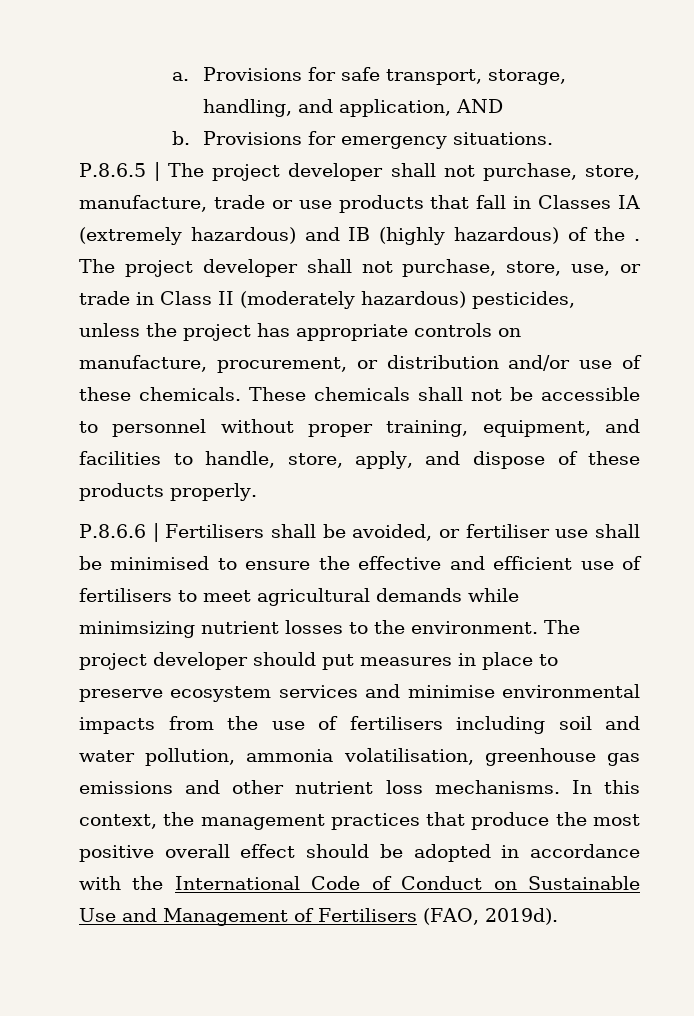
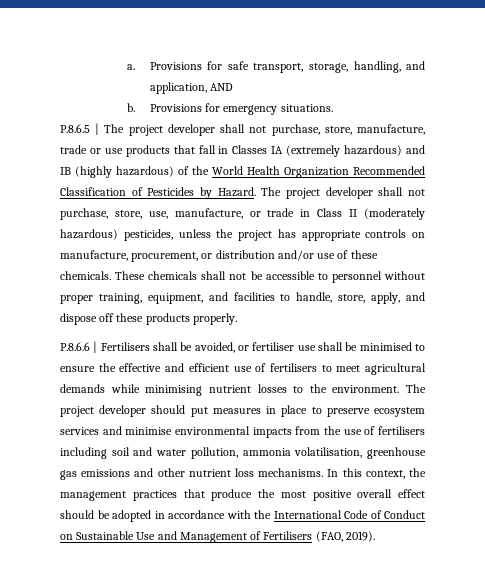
[634,239,640,241] . -> [212,166,425,178] [60,187,256,199] World Health Organization Recommended Classification of Pesticides by Hazard.
(611, 270) none -> [174,208,243,219] manufacture,
[557,451,578,465] of -> [99,313,115,322] off
[79,621,195,638] minimsizing -> [145,385,203,396] minimising
[484,908,558,925] 2019d). -> [345,531,375,542] 2019).

